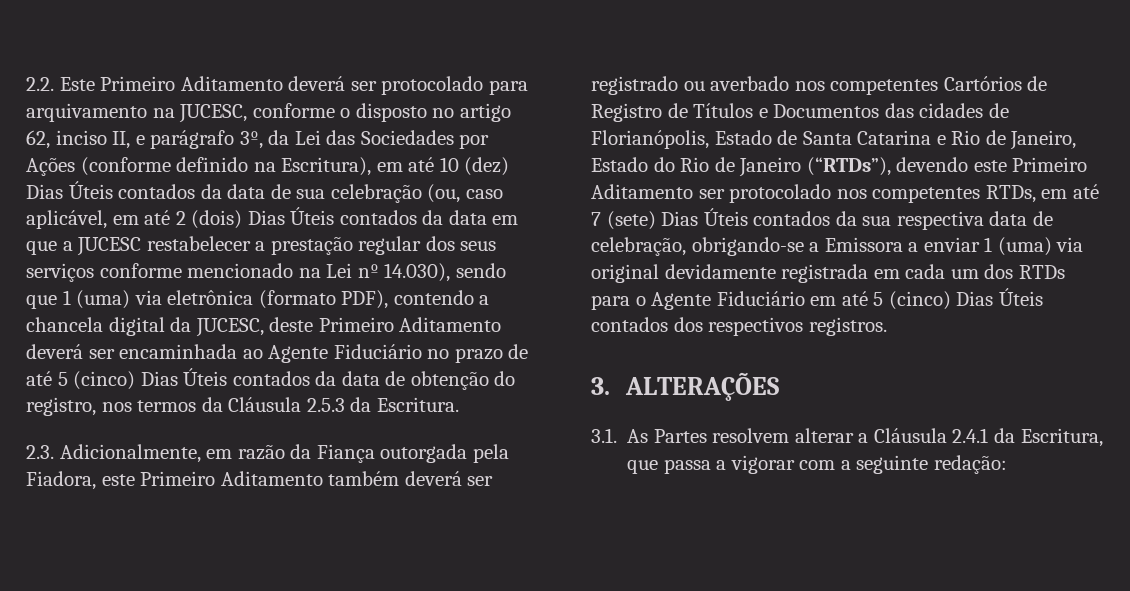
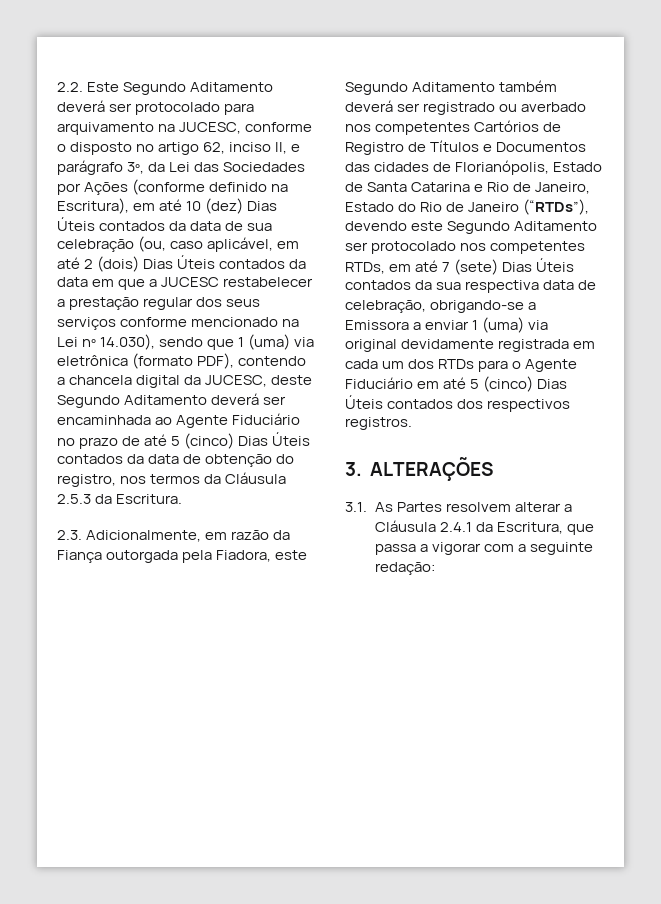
[100,76,176,91] Primeiro -> [123,82,187,95] Segundo
[318,317,394,332] Primeiro -> [57,395,120,408] Segundo
[140,471,216,486] Primeiro -> [345,82,408,95] Segundo
[1012,157,1088,172] Primeiro -> [447,221,511,234] Segundo

